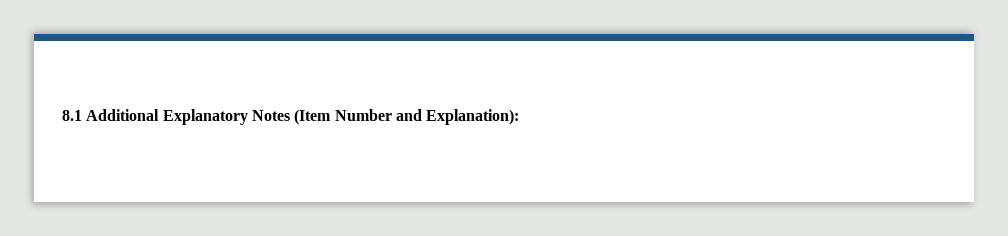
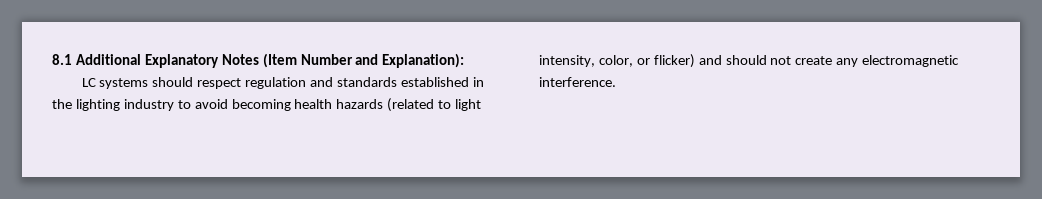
(520, 117) none -> [81,77,484,89] [52,98,482,112] [539,54,960,68] [539,77,616,87] // LC systems should respect regulation and standards established in the lighting industry to avoid becoming health hazards (related to light intensity, color, or flicker) and should not create any electromagnetic interference.

